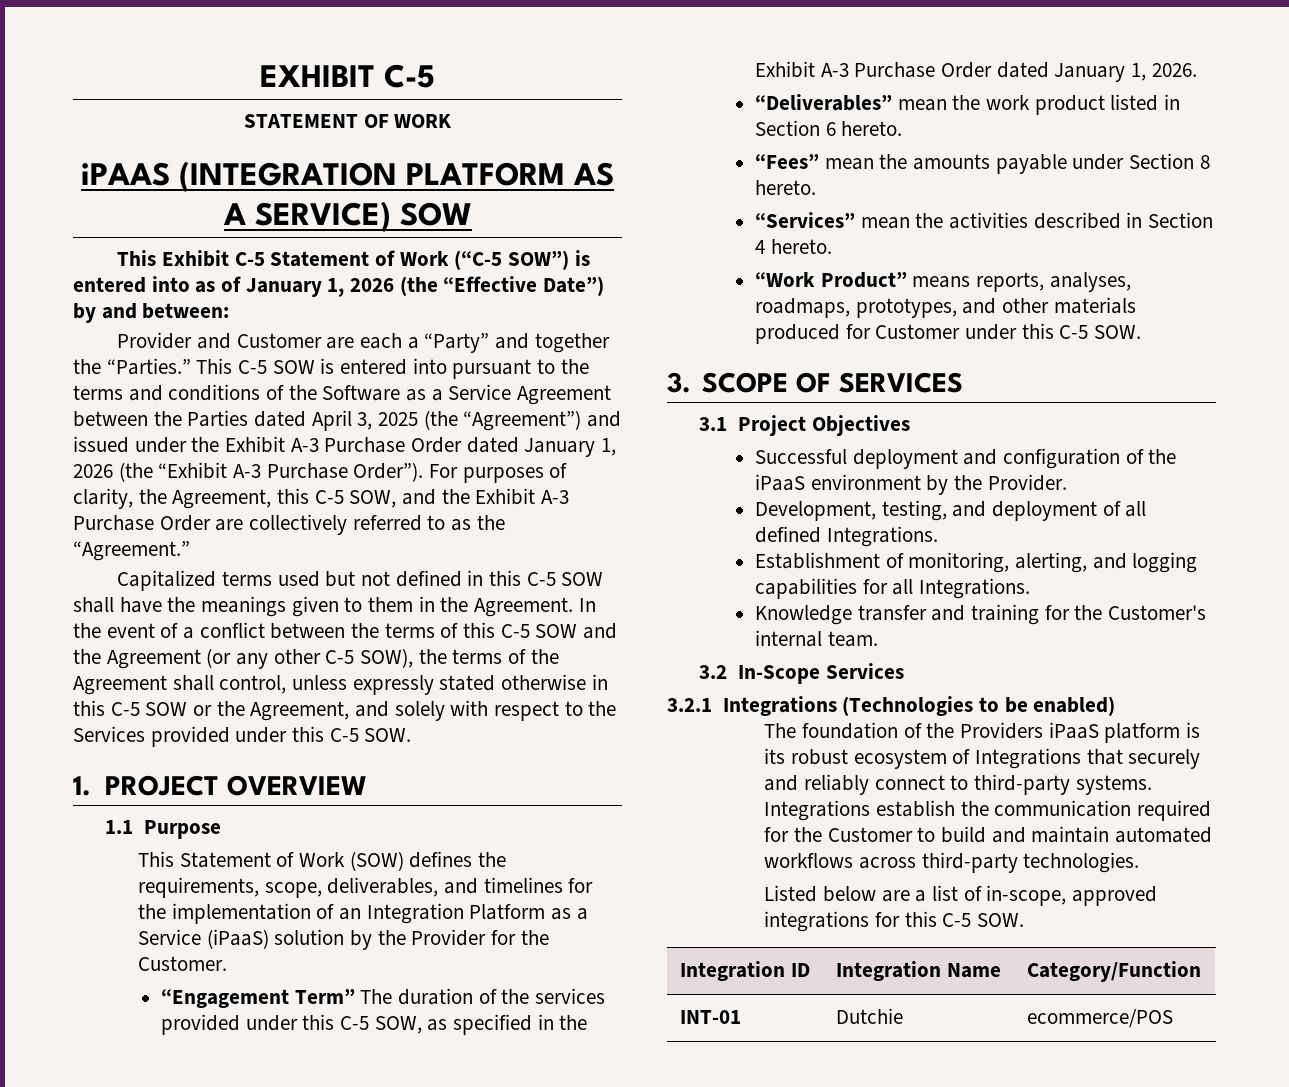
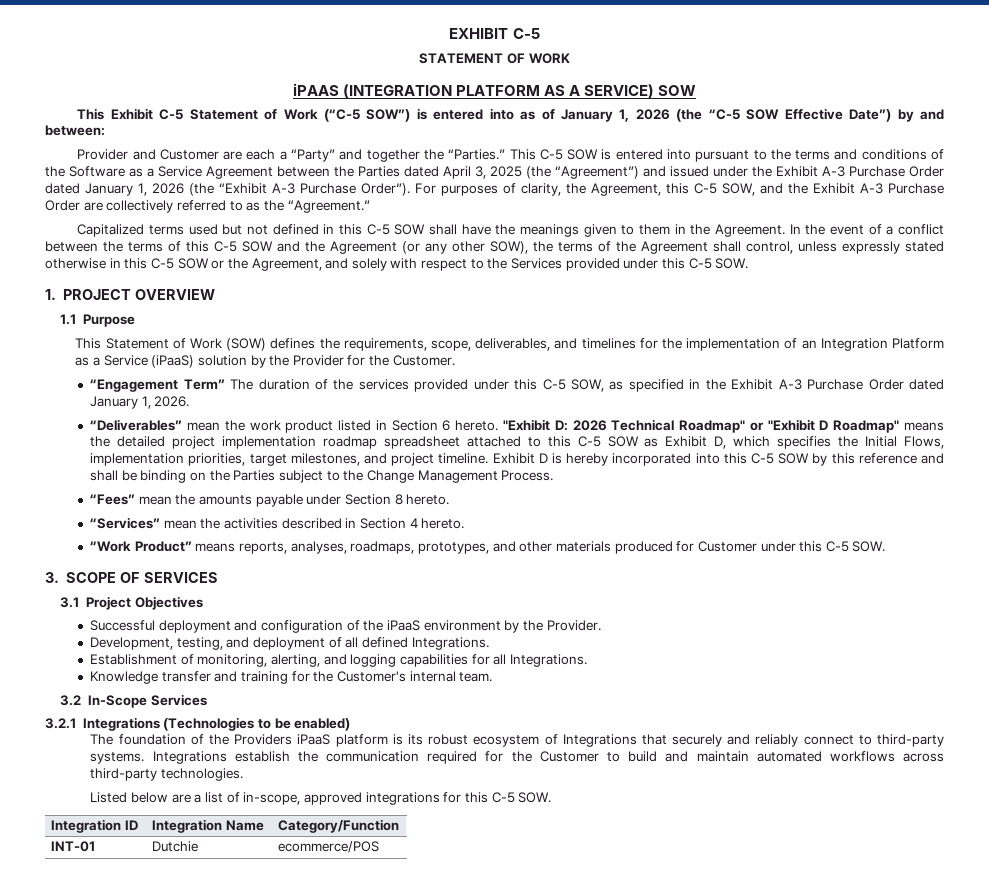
[443,276,538,292] “Effective -> [708,108,843,120] “C-5 SOW Effective
[325,650,355,664] C-5 -> (485, 246) none
(903, 128) none -> [502,419,944,433] [90,436,944,449] [90,453,944,466] [90,470,554,483] "Exhibit D: 2026 Technical Roadmap" or "Exhibit D Roadmap" means the detailed project implementation roadmap spreadsheet attached to this C-5 SOW as Exhibit D, which specifies the Initial Flows, implementation priorities, target milestones, and project timeline. Exhibit D is hereby incorporated into this C-5 SOW by this reference and shall be binding on the Parties subject to the Change Management Process.

